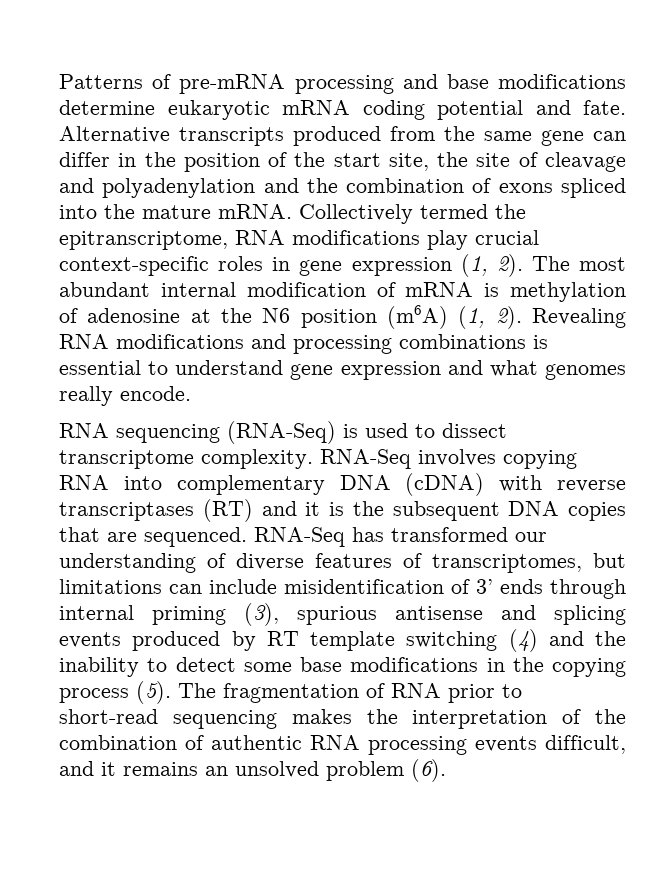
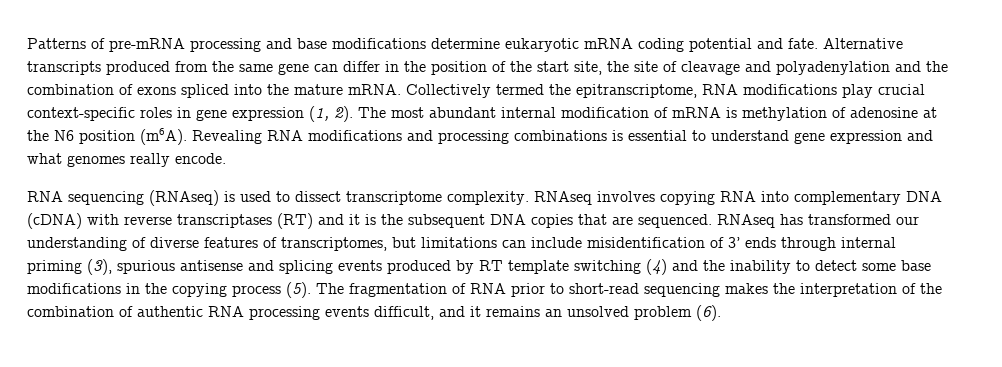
[387,305,522,329] (m6A) (1, 2). -> [140,128,187,145] (m6A).
[227,421,336,444] (RNA-Seq) -> [149,190,219,206] (RNAseq)
[320,449,411,469] RNA-Seq -> [534,191,592,205] RNAseq
[254,527,345,547] RNA-Seq -> [717,214,775,228] RNAseq

